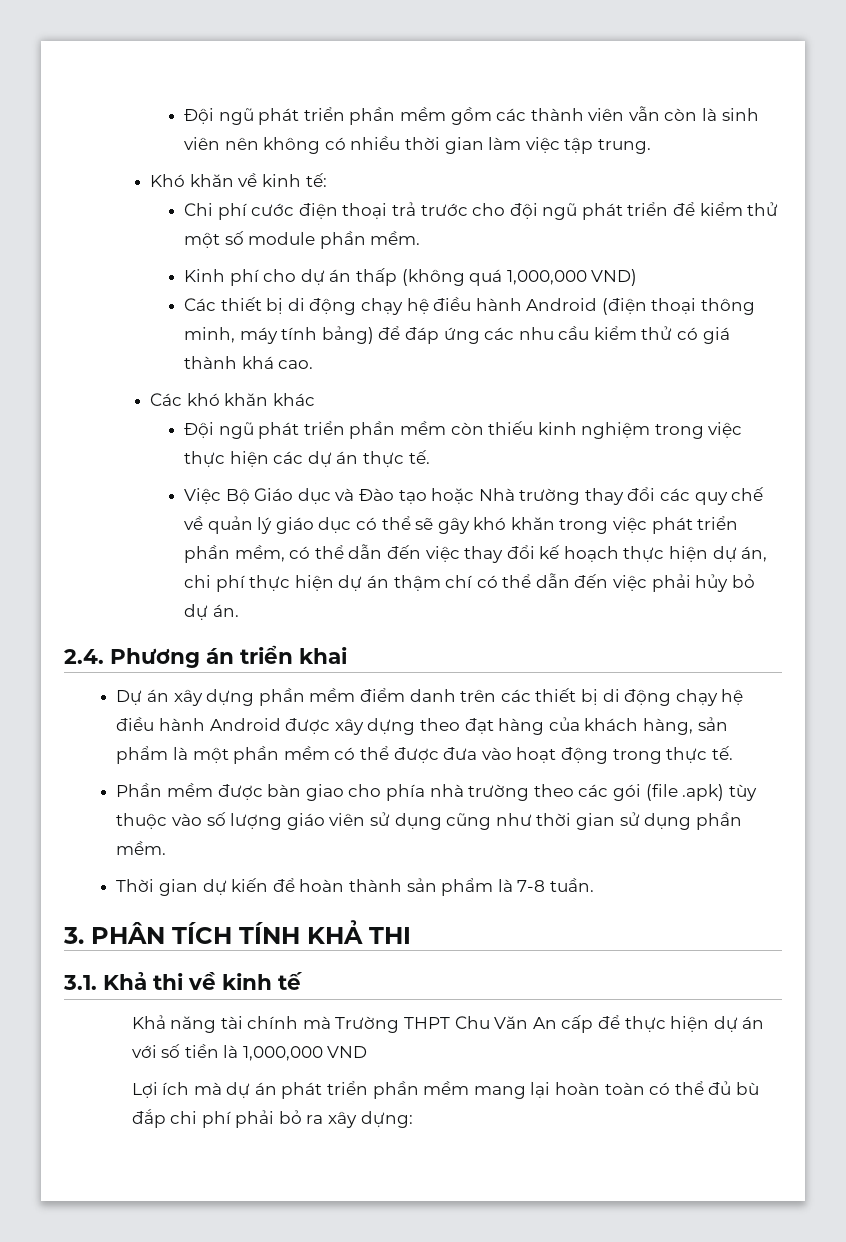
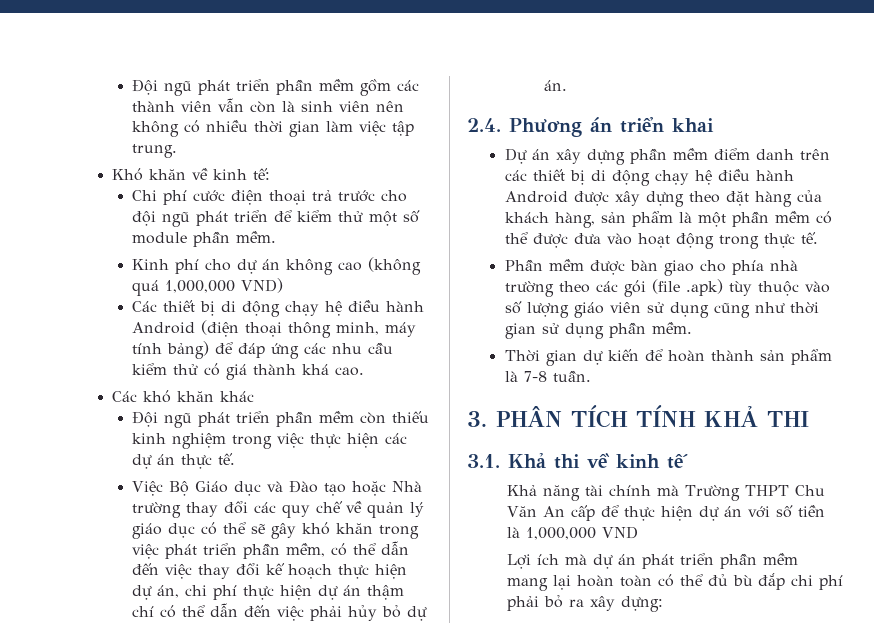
[355,268,397,286] thấp -> [286,259,363,275] không cao
[464,718,494,734] đạt -> [725,191,749,206] đặt

